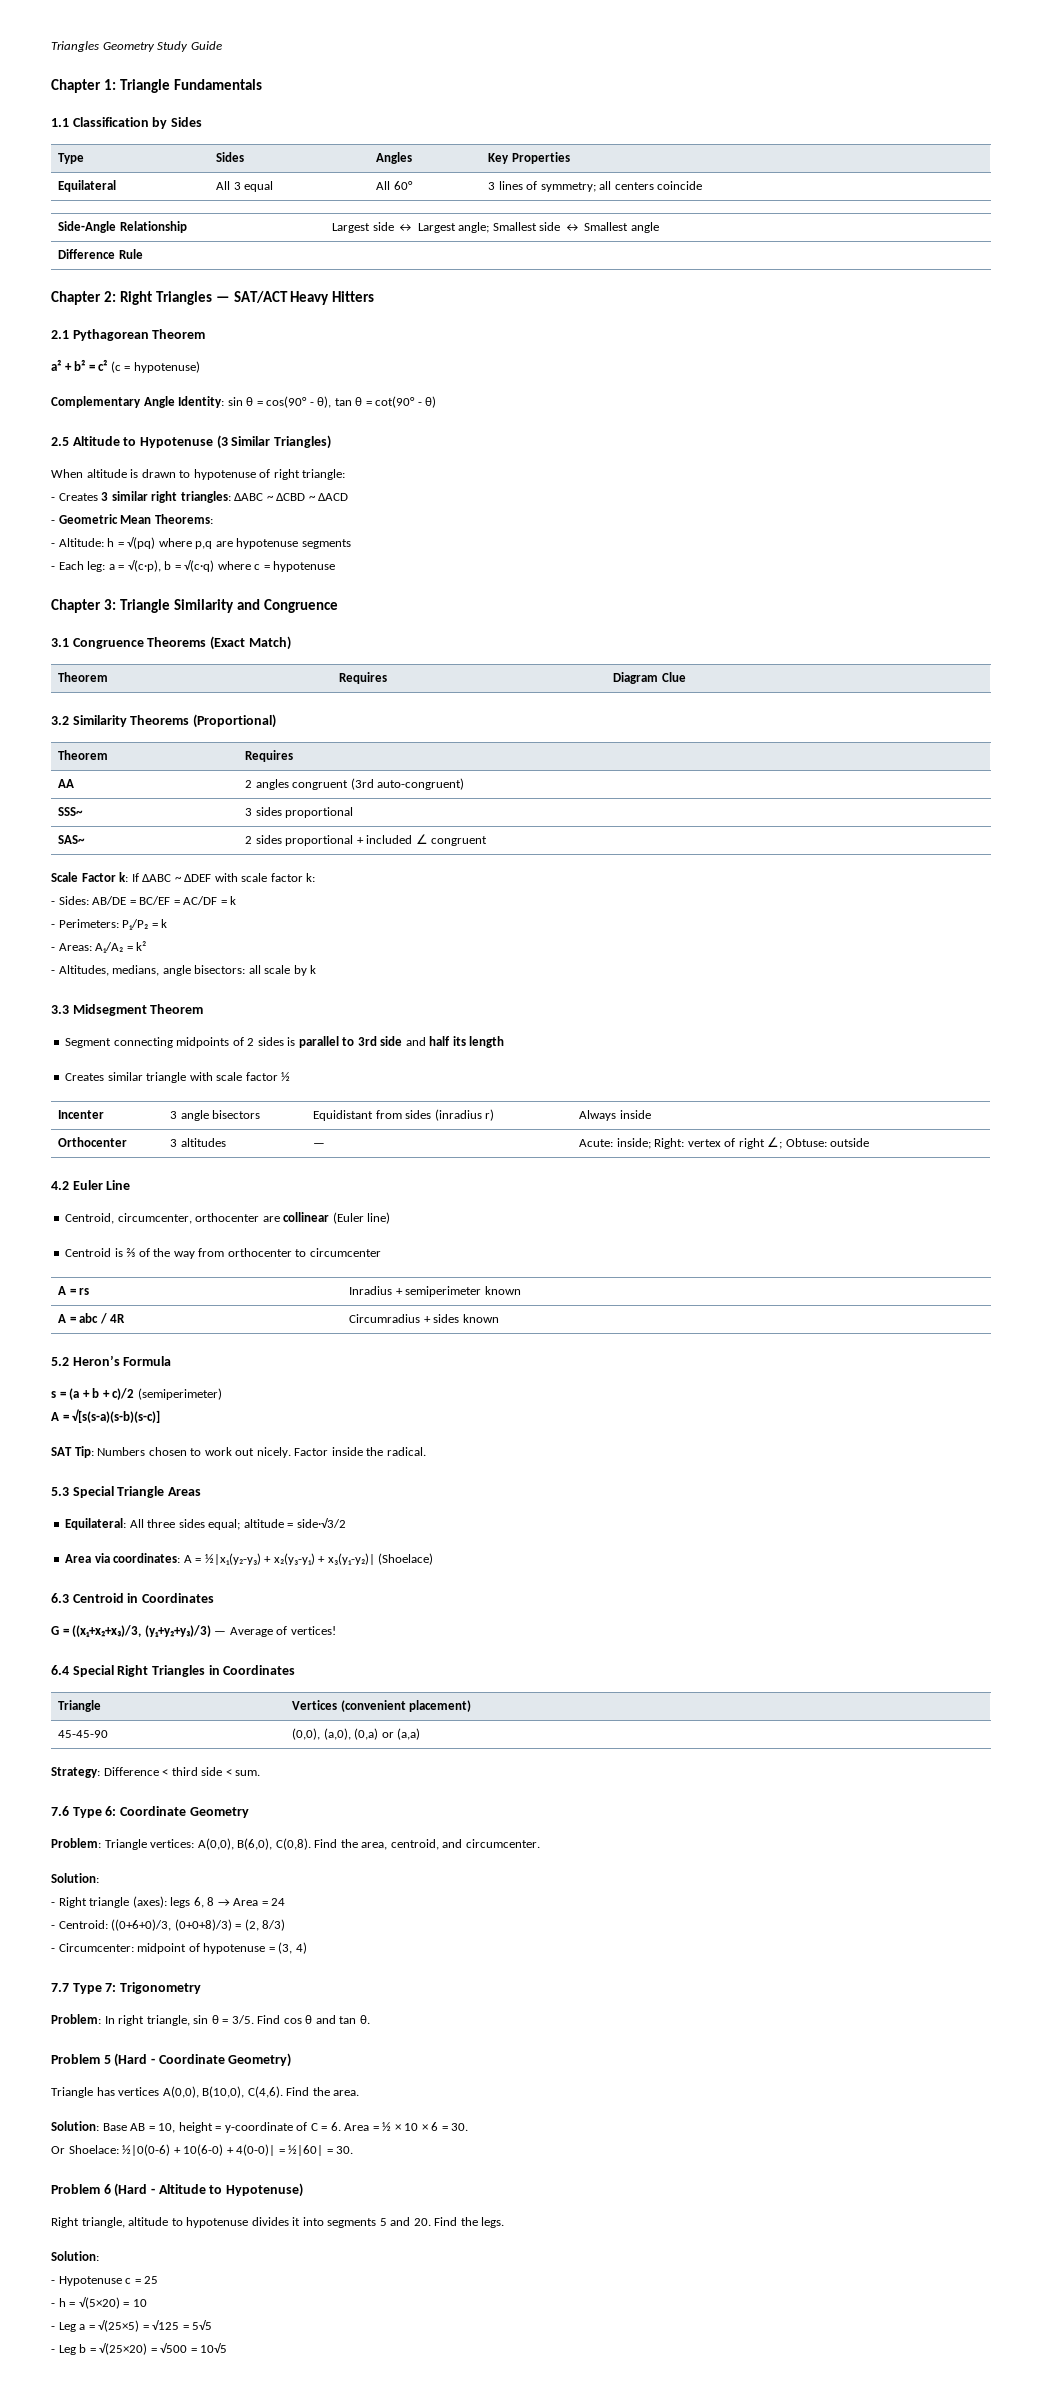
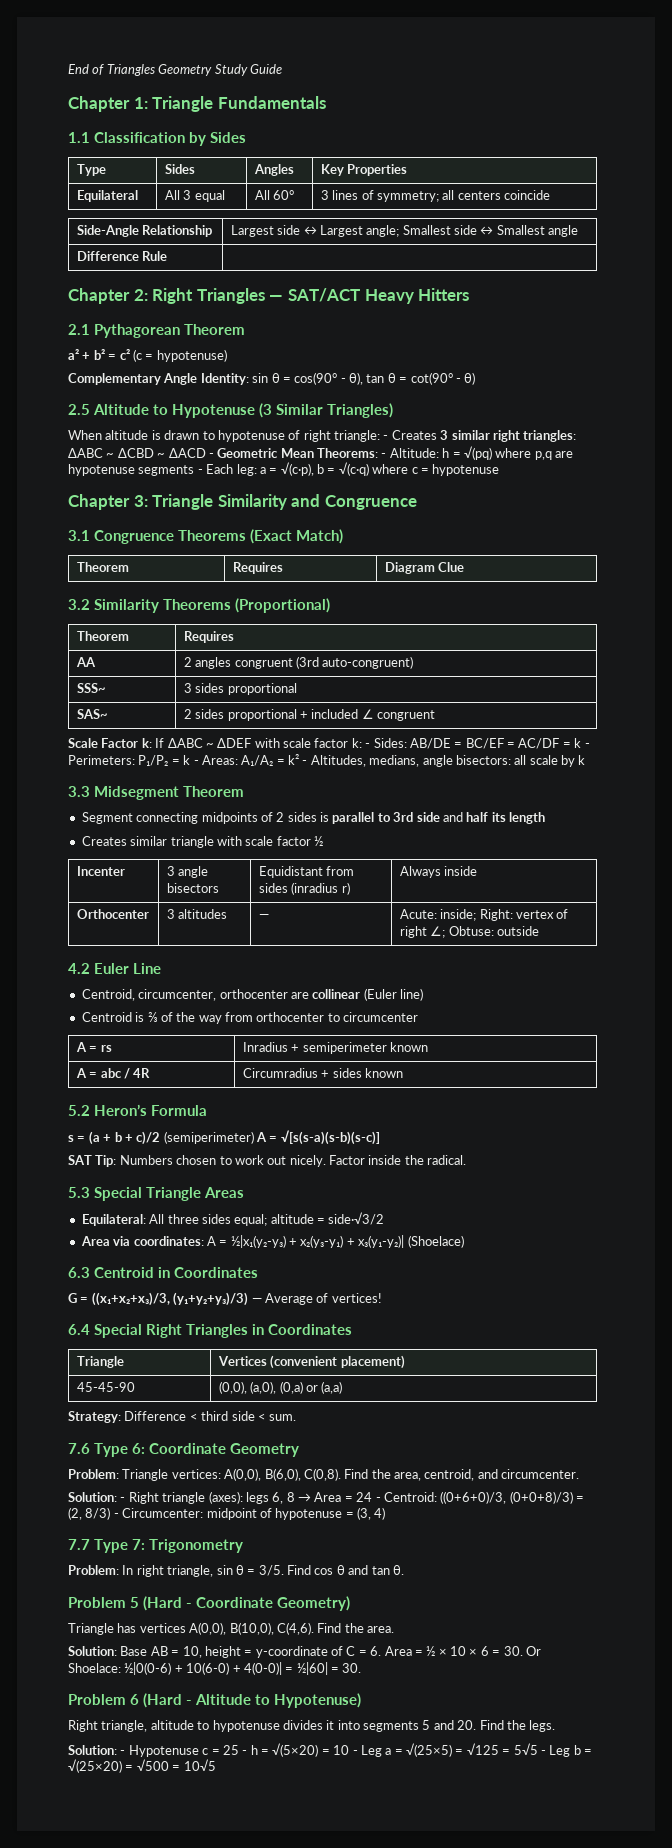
(51, 46) none -> [68,64,105,75] End of
(346, 474) // -> (380, 436) none
(349, 497) // -> (206, 453) none
(213, 519) // -> (378, 453) none
(351, 544) // -> (195, 470) none
(316, 877) // -> (362, 743) none
(237, 900) // -> (582, 743) none
(168, 923) // -> (191, 760) none
(147, 946) // -> (299, 759) none
(222, 1394) // -> (254, 1137) none
(99, 1878) // -> (117, 1497) none
(286, 1902) // -> (373, 1497) none
(286, 1925) // -> (111, 1513) none
(469, 2127) // -> (523, 1651) none
(99, 2256) // -> (117, 1750) none
(159, 2280) // -> (239, 1750) none
(147, 2303) // -> (350, 1750) none
(213, 2325) // -> (538, 1749) none

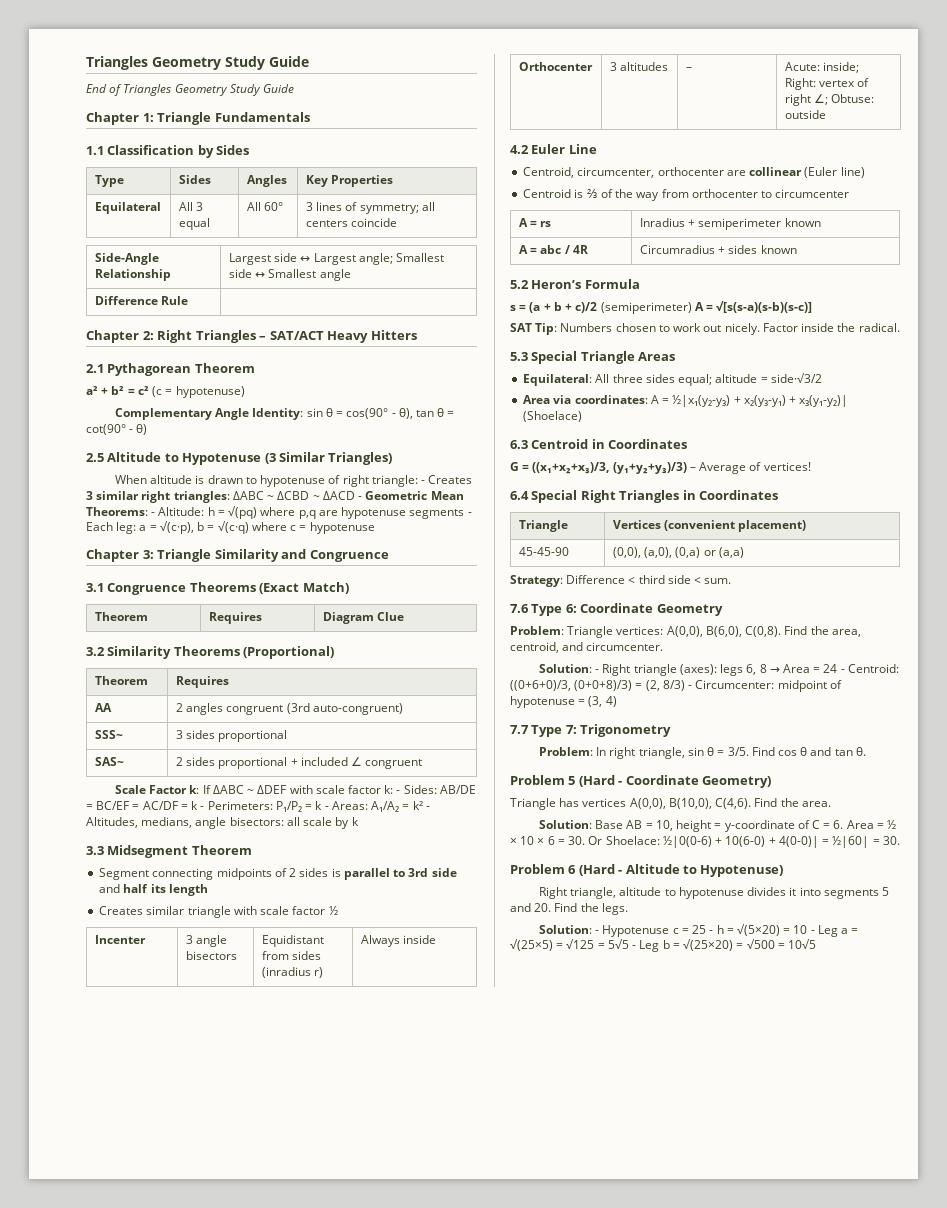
(68, 69) none -> [86,56,309,70] Triangles Geometry Study Guide //
[269,295,284,301] — -> [259,336,267,340] –
[258,914,269,919] — -> [685,67,692,71] –
[251,1298,262,1303] — -> [689,467,696,471] –

